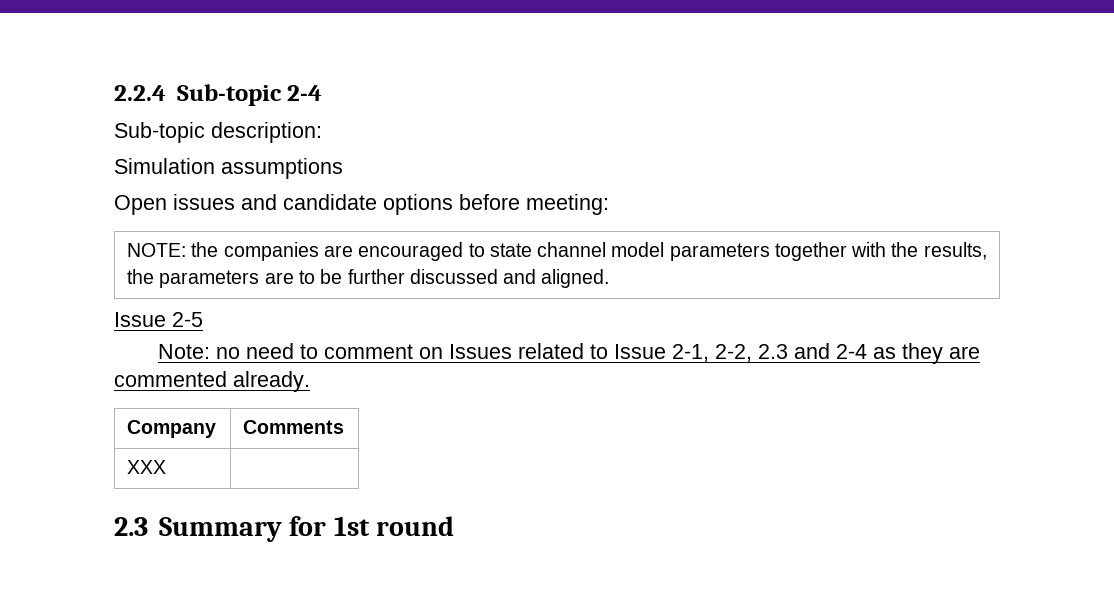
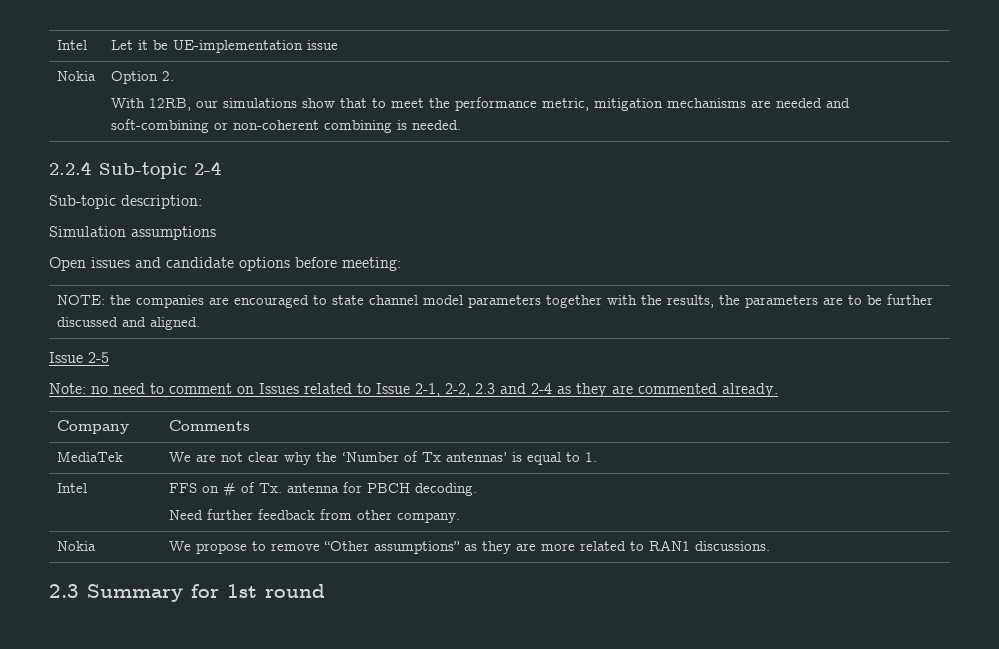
(114, 93) none -> [56,40,87,50] [110,40,338,53] [56,71,96,81] [110,71,174,84] [110,97,850,111] [110,119,461,133] Intel | Let it be UE-implementation issue // Nokia | Option 2. // With 12RB, our simulations show that to meet the performance metric, mitigation mechanisms are needed and soft-combining or non-coherent combining is needed. //
[127,460,167,474] XXX | -> [56,451,123,462] [168,451,597,465] [56,483,87,493] [168,482,477,496] [168,509,460,523] [56,541,96,551] [168,540,770,554] MediaTek | We are not clear why the ‘Number of Tx antennas’ is equal to 1. // Intel | FFS on # of Tx. antenna for PBCH decoding. // Need further feedback from other company. // Nokia | We propose to remove “Other assumptions” as they are more related to RAN1 discussions.

